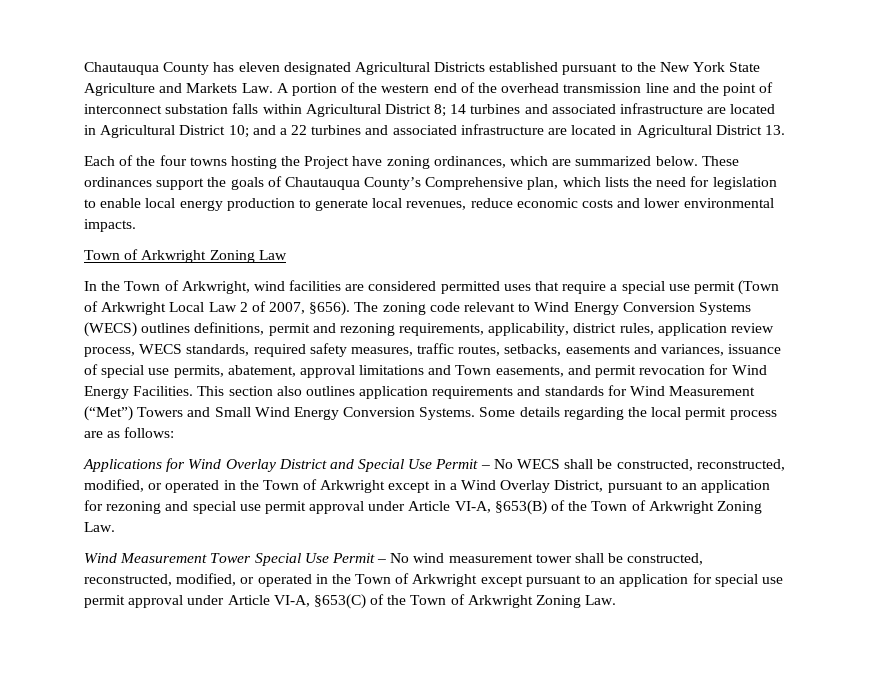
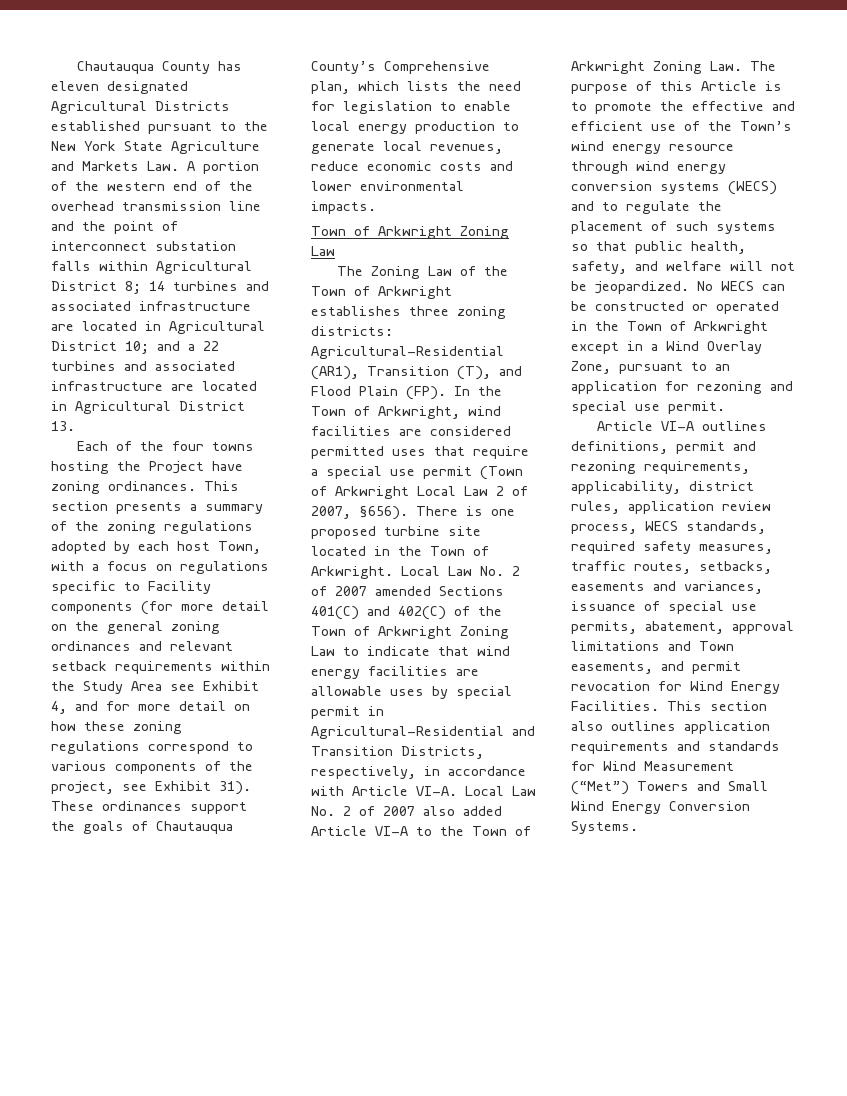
[433,156,698,168] ordinances, which are summarized below. -> [108,481,239,491] [51,501,263,514] [51,521,253,534] [51,541,261,554] [51,561,269,574] [51,581,211,594] [51,601,269,615] [51,621,220,634] [51,641,233,651] [51,661,270,674] [51,681,259,694] [51,701,250,714] [51,721,182,734] [51,741,253,754] [51,761,253,774] [51,781,251,795] ordinances. This section presents a summary of the zoning regulations adopted by each host Town, with a focus on regulations specific to Facility components (for more detail on the general zoning ordinances and relevant setback requirements within the Study Area see Exhibit 4, and for more detail on how these zoning regulations correspond to various components of the project, see Exhibit 31).
(287, 255) none -> [337,266,509,279] [311,286,452,299] [311,306,506,319] [311,326,393,336] [311,346,504,359] [311,366,522,380] [311,386,446,400] The Zoning Law of the Town of Arkwright establishes three zoning districts: Agricultural-Residential (AR1), Transition (T), and Flood Plain (FP).
[354,302,751,315] [84,322,137,337] The zoning code relevant to Wind Energy Conversion Systems (WECS) -> [416,506,515,516] [311,526,481,539] [311,546,489,556] [311,566,520,579] [311,586,504,596] [311,606,502,620] [311,626,509,639] [311,646,510,656] [311,666,479,679] [311,686,512,699] [311,706,384,719] [311,726,535,739] [311,746,484,759] [311,766,526,779] [311,786,536,796] [311,806,502,816] [311,826,531,836] [571,61,776,74] [571,81,782,94] [571,101,795,114] [571,121,792,131] [571,141,734,154] [571,161,726,174] [571,181,777,195] [571,201,722,214] [571,221,776,234] [571,241,746,254] [571,261,795,274] [571,281,785,294] [571,301,779,314] [571,321,768,334] [571,341,762,354] [571,361,730,374] [571,381,793,394] [571,401,725,414] [597,421,695,431] There is one proposed turbine site located in the Town of Arkwright. Local Law No. 2 of 2007 amended Sections 401(C) and 402(C) of the Town of Arkwright Zoning Law to indicate that wind energy facilities are allowable uses by special permit in Agricultural-Residential and Transition Districts, respectively, in accordance with Article VI-A. Local Law No. 2 of 2007 also added Article VI-A to the Town of Arkwright Zoning Law. The purpose of this Article is to promote the effective and efficient use of the Town’s wind energy resource through wind energy conversion systems (WECS) and to regulate the placement of such systems so that public health, safety, and welfare will not be jeopardized. No WECS can be constructed or operated in the Town of Arkwright except in a Wind Overlay Zone, pursuant to an application for rezoning and special use permit. // Article VI-A
[479,407,777,420] [84,427,175,438] [83,458,785,472] [84,479,771,493] [84,500,762,515] [84,522,115,532] [84,553,704,566] [84,573,783,587] [84,594,617,609] Some details regarding the local permit process are as follows: // Applications for Wind Overlay District and Special Use Permit – No WECS shall be constructed, reconstructed, modified, or operated in the Town of Arkwright except in a Wind Overlay District, pursuant to an application for rezoning and special use permit approval under Article VI-A, §653(B) of the Town of Arkwright Zoning Law. // Wind Measurement Tower Special Use Permit – No wind measurement tower shall be constructed, reconstructed, modified, or operated in the Town of Arkwright except pursuant to an application for special use permit approval under Article VI-A, §653(C) of the Town of Arkwright Zoning Law. -> (638, 827) none

